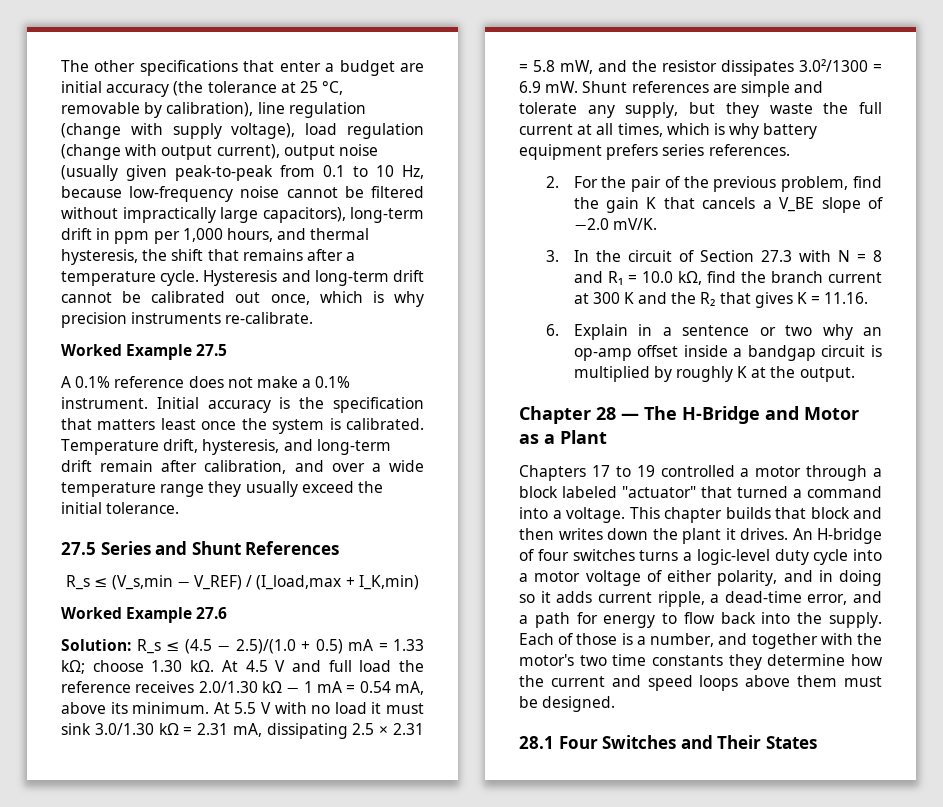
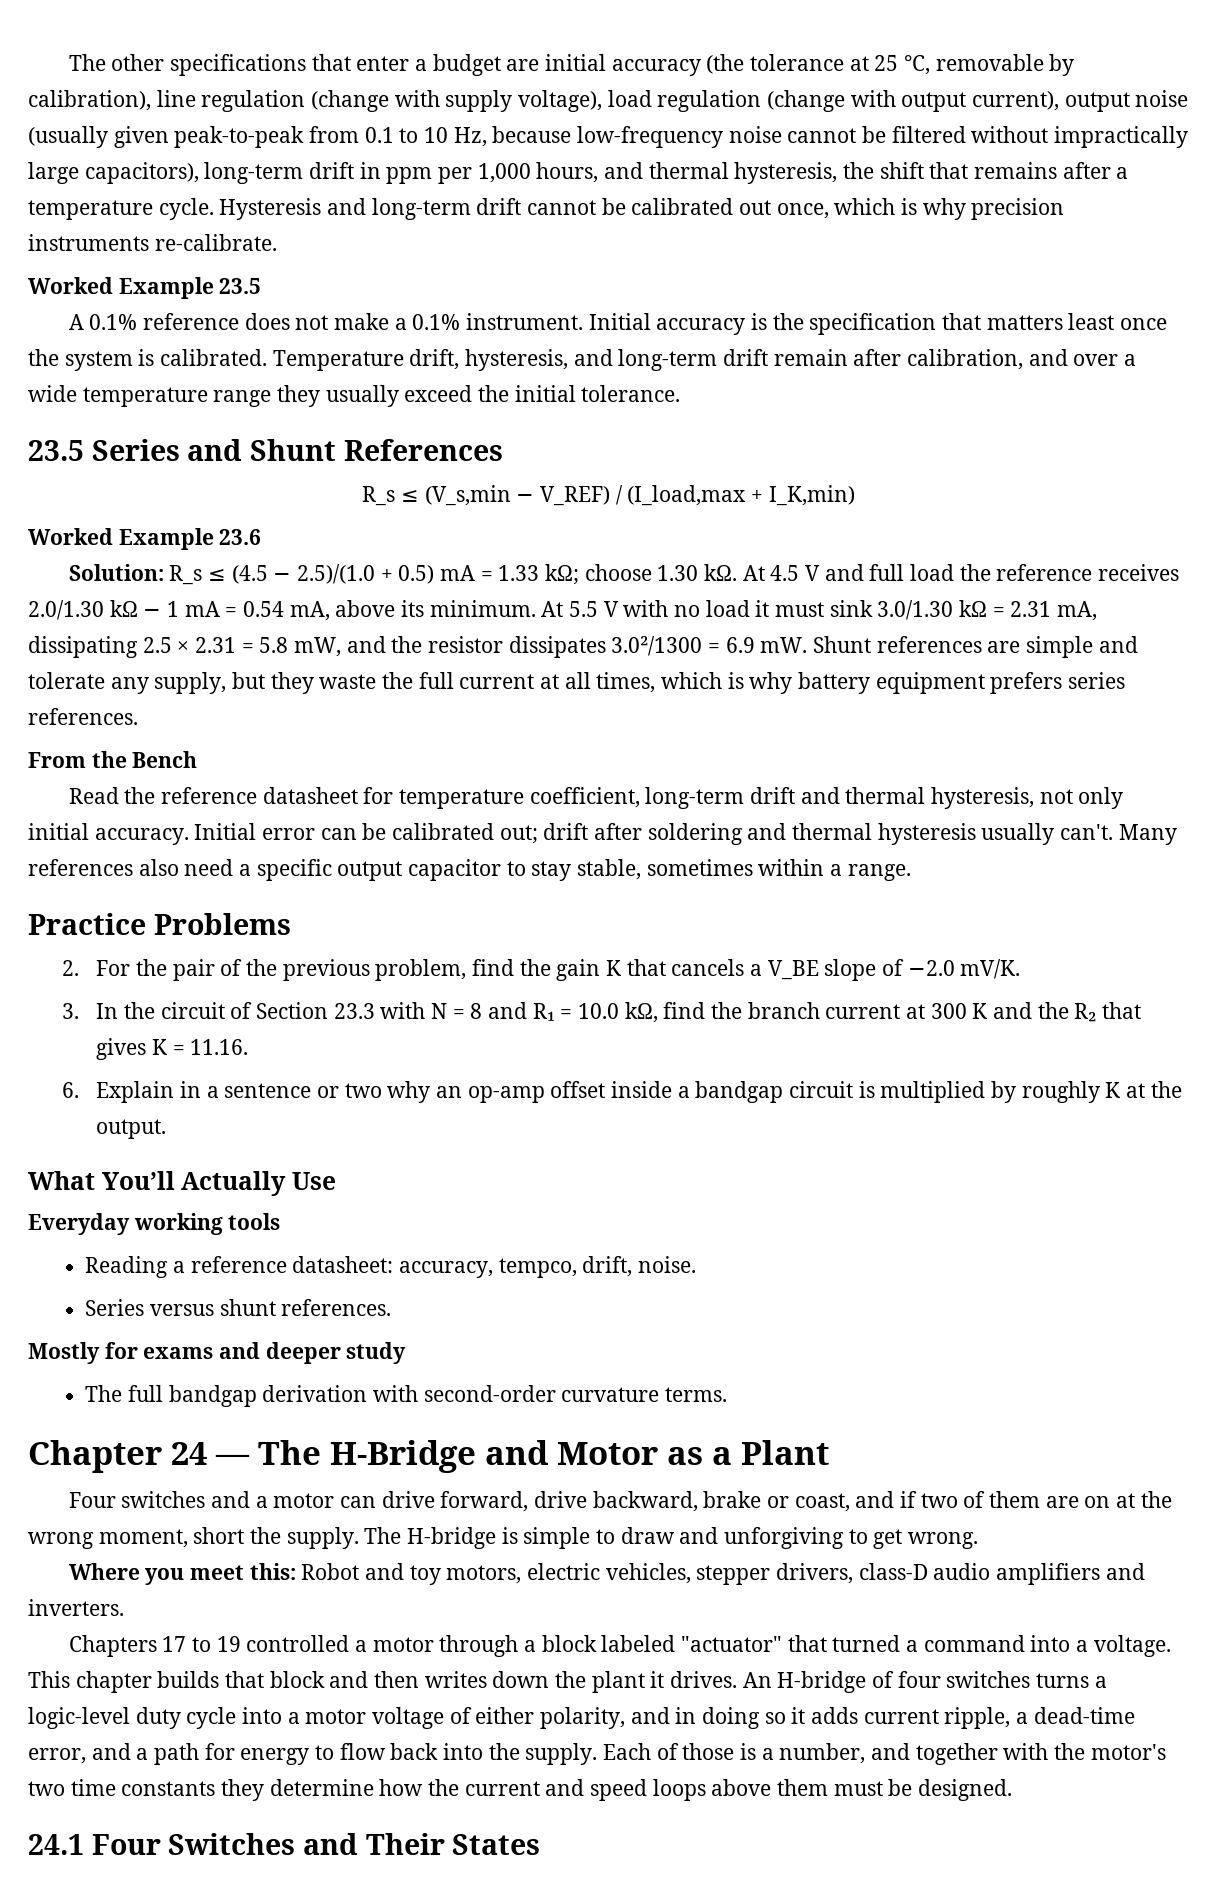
[196,344,228,356] 27.5 -> [219,278,262,294] 23.5
[61,542,96,555] 27.5 -> [28,440,84,461] 23.5
[196,607,228,619] 27.6 -> [219,529,262,545] 23.6
(790, 150) none -> [28,751,198,768] [68,787,1124,809] [28,823,1177,845] [28,859,911,881] [28,913,291,935] // From the Bench // Read the reference datasheet for temperature coefficient, long-term drift and thermal hysteresis, not only initial accuracy. Initial error can be calibrated out; drift after soldering and thermal hysteresis usually can't. Many references also need a specific output capacitor to stay stable, sometimes within a range. // Practice Problems
[760,250,792,262] 27.3 -> [333,1003,375,1019] 23.3
(855, 374) none -> [28,1171,336,1196] [28,1213,281,1235] [85,1256,696,1278] [85,1299,392,1316] [28,1342,407,1364] [85,1385,727,1407] // What You’ll Actually Use // Everyday working tools // Reading a reference datasheet: accuracy, tempco, drift, noise. // Series versus shunt references. // Mostly for exams and deeper study // The full bandgap derivation with second-order curvature terms.
[596,407,616,420] 28 -> [171,1442,207,1465] 24
(607, 437) none -> [68,1491,1172,1512] [28,1527,979,1549] [68,1563,1145,1585] [28,1599,124,1616] // Four switches and a motor can drive forward, drive backward, brake or coast, and if two of them are on at the wrong moment, short the supply. The H-bridge is simple to draw and unforgiving to get wrong. // Where you meet this: Robot and toy motors, electric vehicles, stepper drivers, class-D audio amplifiers and inverters.
[519,736,554,749] 28.1 -> [28,1834,84,1855] 24.1

